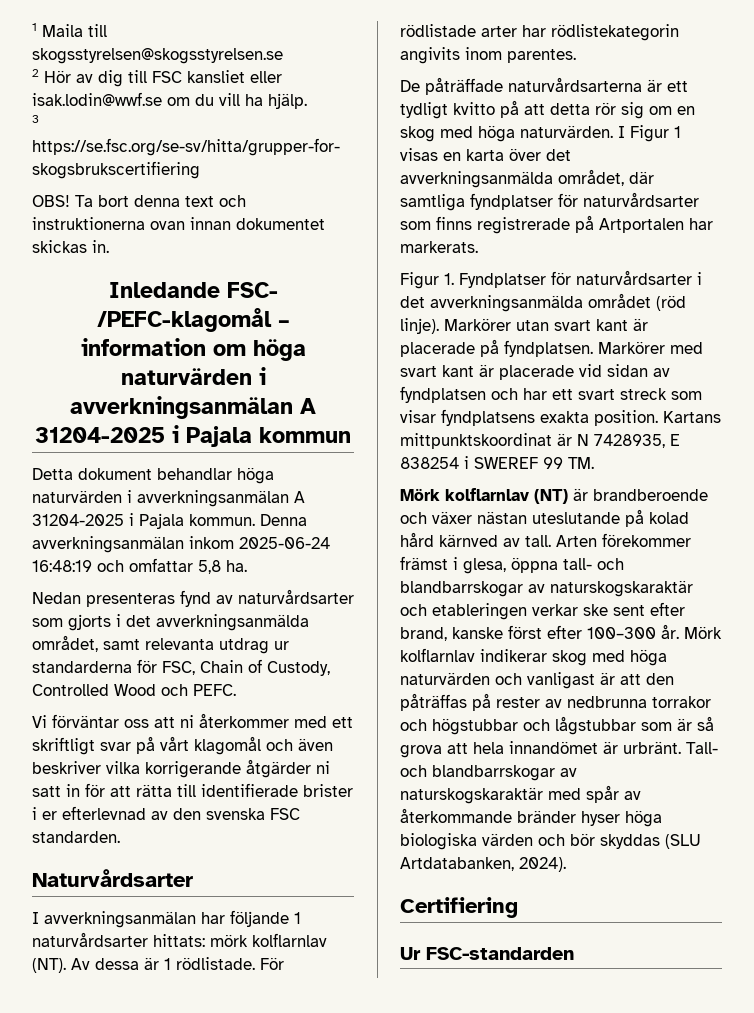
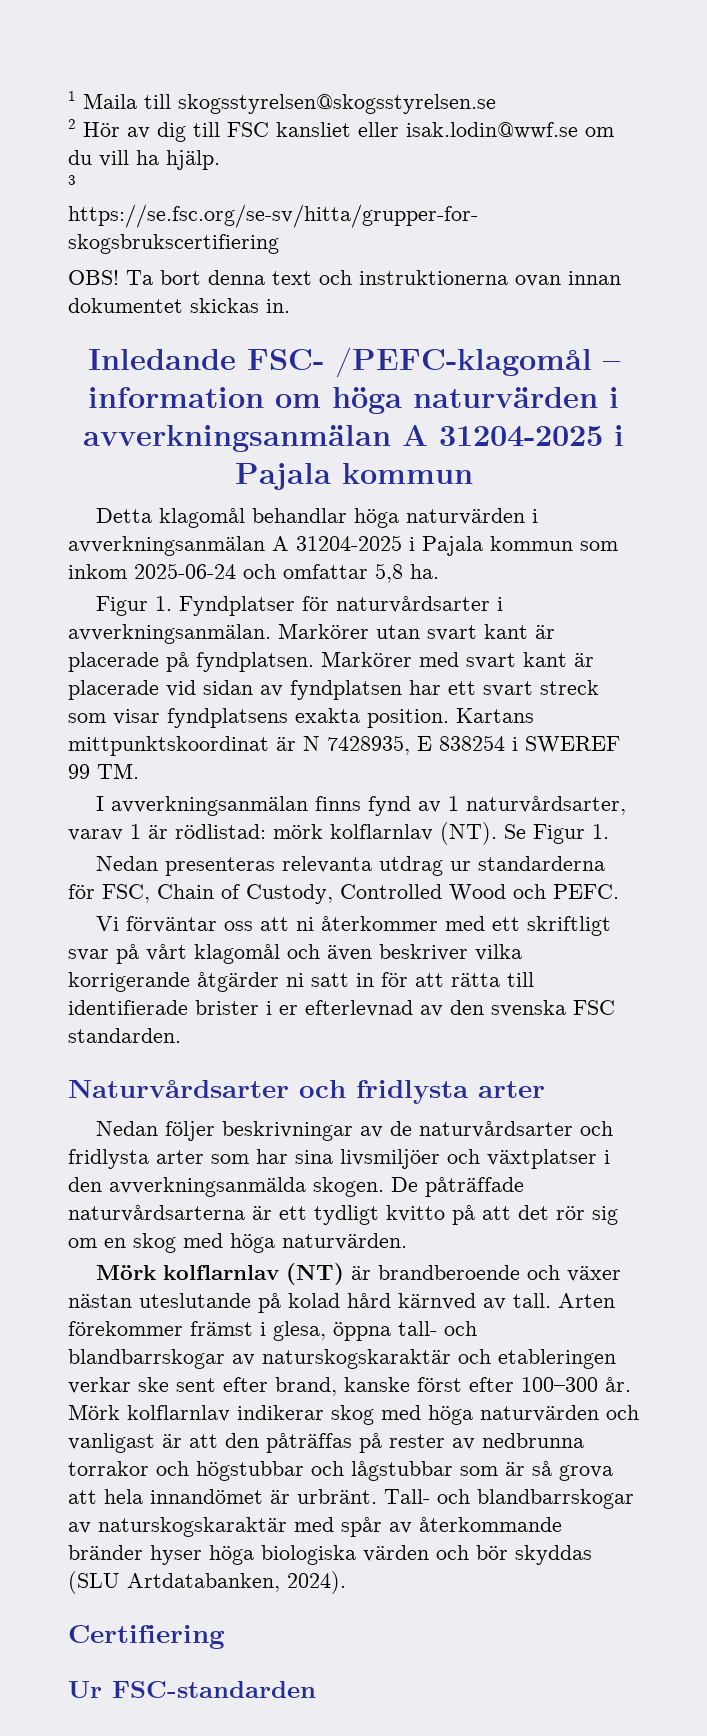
[78,468,152,480] dokument -> [159,508,246,528] klagomål
[189,514,307,526] [32,536,184,553] kommun. Denna avverkningsanmälan -> [490,536,618,551] kommun som
[32,560,92,572] 16:48:19 -> (236, 571) none
[32,589,354,607] [32,614,309,631] [32,635,140,652] Nedan presenteras fynd av naturvårdsarter som gjorts i det avverkningsanmälda området, samt -> [96,596,504,616] [68,623,555,644] [68,651,594,672] [68,680,599,700] [68,708,534,728] [68,735,620,756] [68,763,139,779] [96,796,627,816] [68,822,609,845] [96,856,276,876] Figur 1. Fyndplatser för naturvårdsarter i avverkningsanmälan. Markörer utan svart kant är placerade på fyndplatsen. Markörer med svart kant är placerade vid sidan av fyndplatsen har ett svart streck som visar fyndplatsens exakta position. Kartans mittpunktskoordinat är N 7428935, E 838254 i SWEREF 99 TM. // I avverkningsanmälan finns fynd av 1 naturvårdsarter, varav 1 är rödlistad: mörk kolflarnlav (NT). Se Figur 1. // Nedan presenteras
[32,910,301,928] [32,932,327,947] [32,957,284,973] [400,24,679,41] [400,47,576,64] // I avverkningsanmälan har följande 1 naturvårdsarter hittats: mörk kolflarnlav (NT). Av dessa är 1 rödlistade. För rödlistade arter har rödlistekategorin angivits inom parentes. // -> [299,1080,545,1104] [96,1121,614,1141] [68,1149,610,1169] [68,1177,384,1197] och fridlysta arter // Nedan följer beskrivningar av de naturvårdsarter och fridlysta arter som har sina livsmiljöer och växtplatser i den avverkningsanmälda skogen.
[550,103,590,115] detta -> [518,1205,549,1220] det
[618,125,681,142] [400,148,571,161] [400,169,654,188] [400,192,699,211] [400,215,713,234] [400,241,478,253] [400,270,702,289] [400,293,686,312] [400,318,648,334] [400,339,703,357] [400,364,670,380] [400,386,702,403] [400,409,721,426] [400,433,680,449] [400,456,594,469] I Figur 1 visas en karta över det avverkningsanmälda området, där samtliga fyndplatser för naturvårdsarter som finns registrerade på Artportalen har markerats. // Figur 1. Fyndplatser för naturvårdsarter i det avverkningsanmälda området (röd linje). Markörer utan svart kant är placerade på fyndplatsen. Markörer med svart kant är placerade vid sidan av fyndplatsen och har ett svart streck som visar fyndplatsens exakta position. Kartans mittpunktskoordinat är N 7428935, E 838254 i SWEREF 99 TM. -> (407, 1241) none

